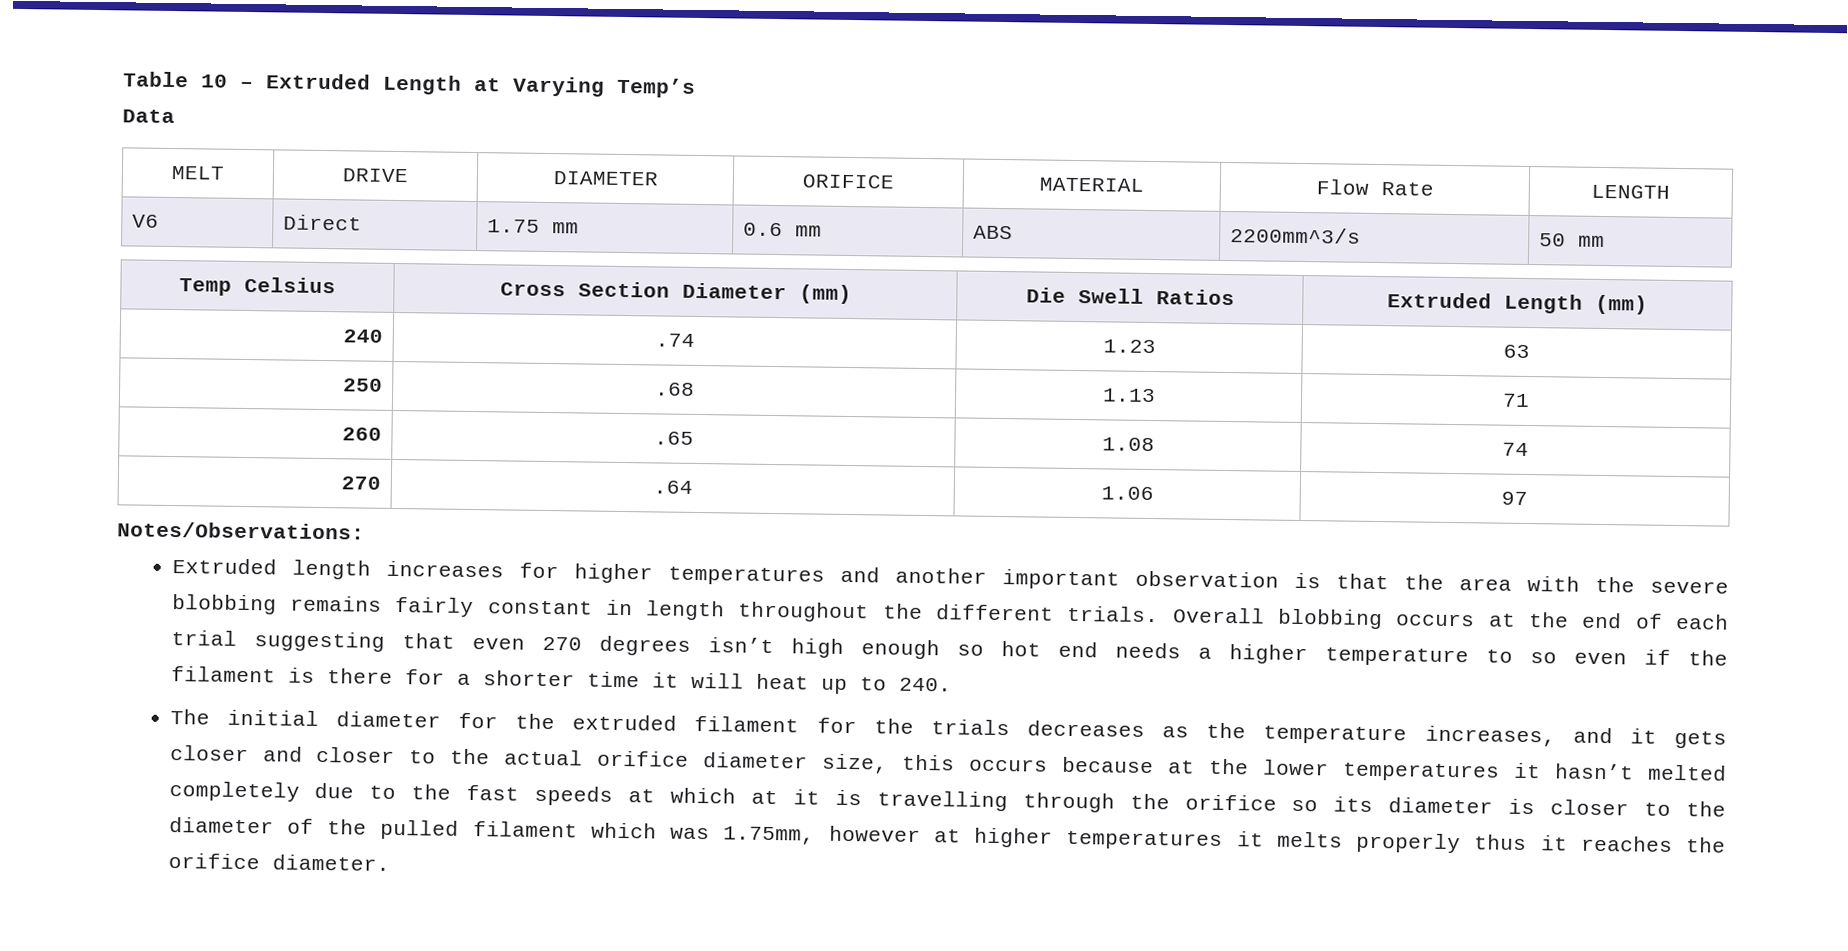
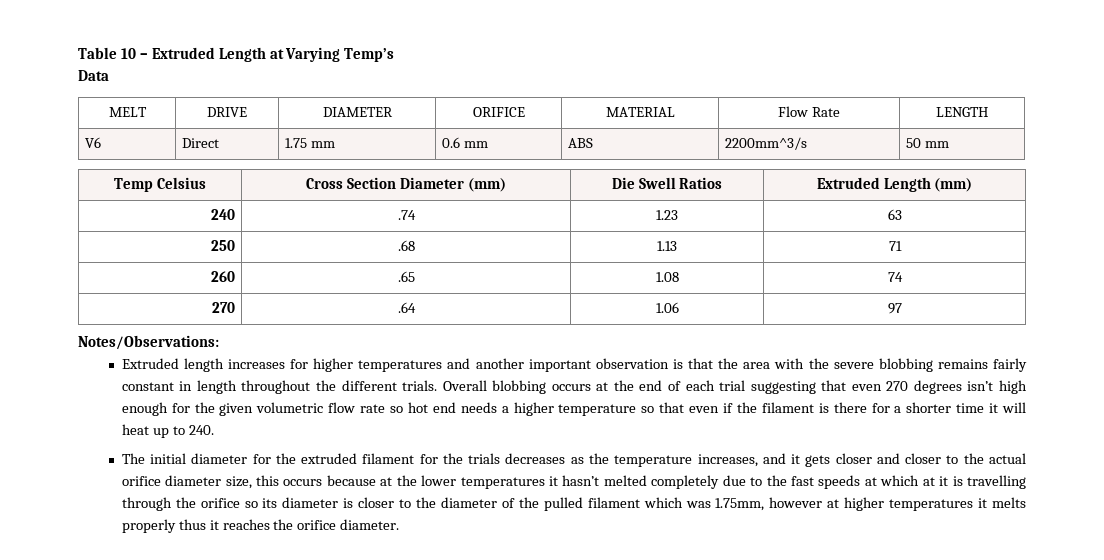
(940, 649) none -> [171,402,386,416] for the given volumetric flow rate
[1485,649,1557,664] to so -> [641,402,685,413] so that

